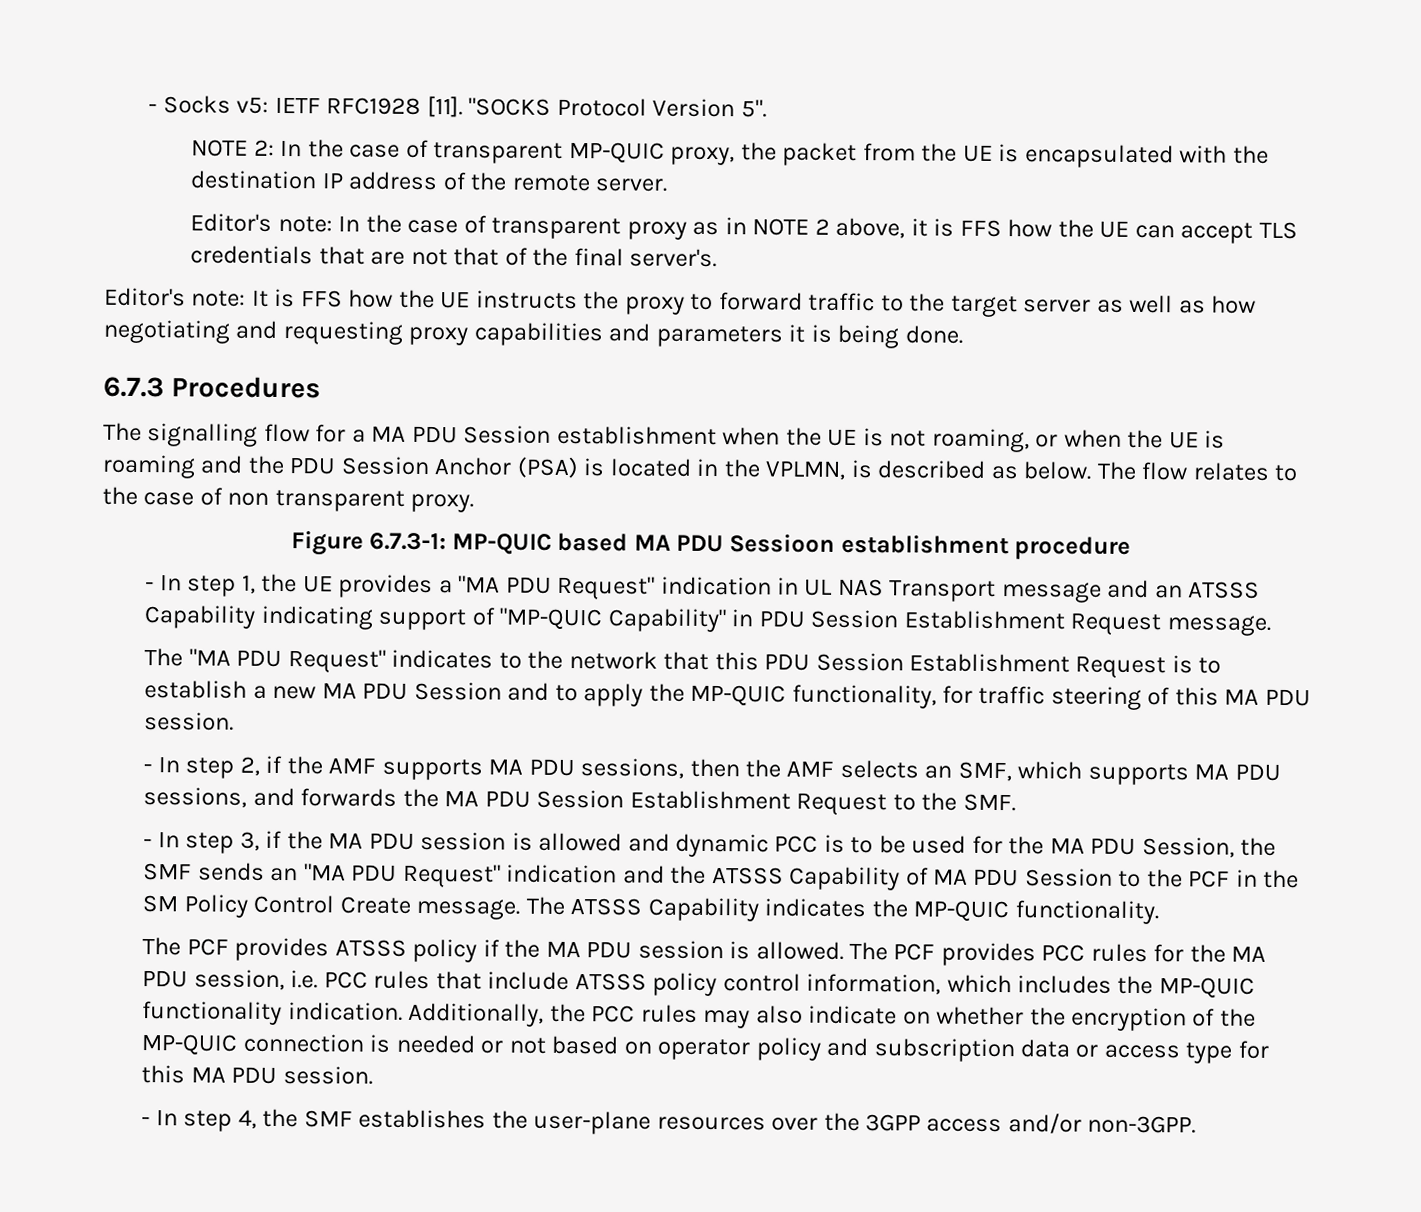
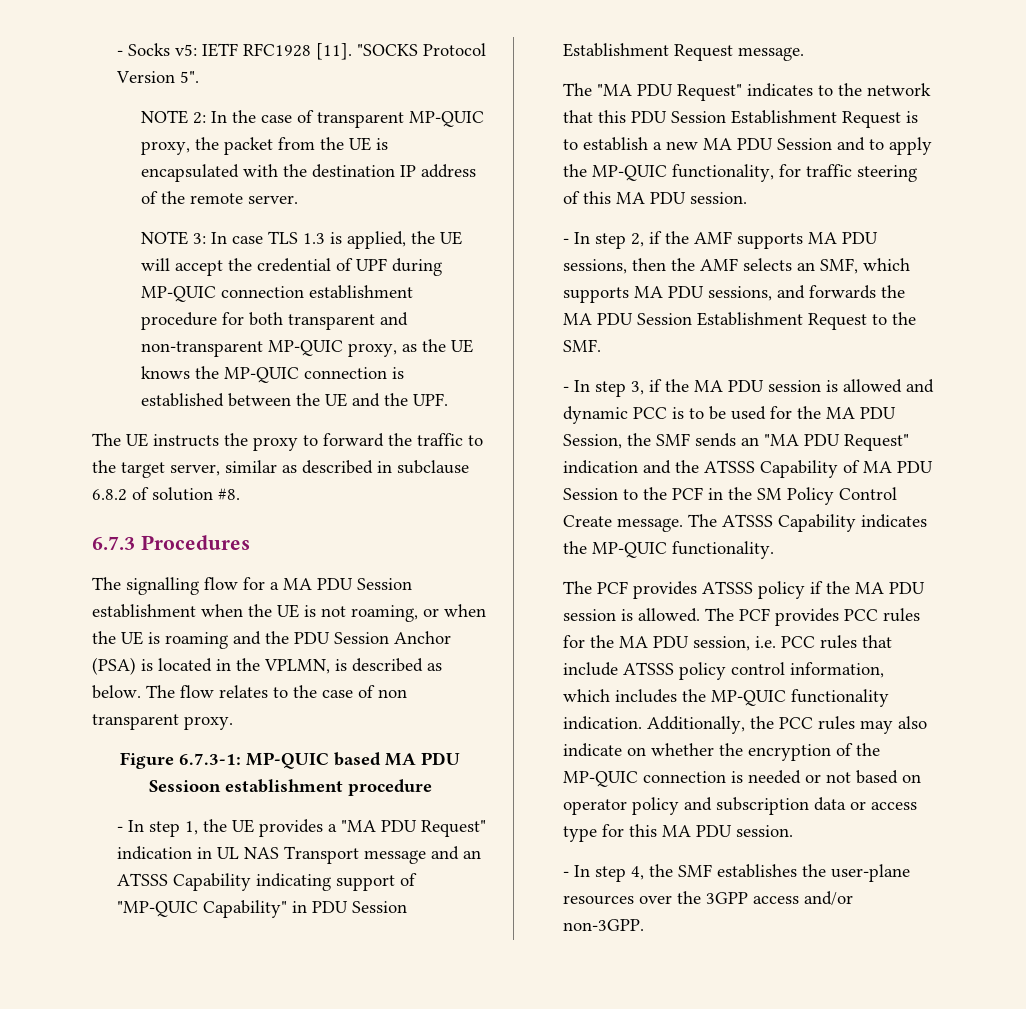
[190,213,1298,244] [190,245,718,268] [104,287,435,309] Editor's note: In the case of transparent proxy as in NOTE 2 above, it is FFS how the UE can accept TLS credentials that are not that of the final server's. // Editor's note: It is FFS how the -> [141,231,463,249] [141,258,443,276] [141,285,414,302] [141,312,409,330] [141,339,474,357] [141,366,405,383] [141,393,449,407] [92,433,121,446] NOTE 3: In case TLS 1.3 is applied, the UE will accept the credential of UPF during MP-QUIC connection establishment procedure for both transparent and non-transparent MP-QUIC proxy, as the UE knows the MP-QUIC connection is established between the UE and the UPF. // The
(803, 301) none -> [388,433,412,446] the
[1023,294,1257,314] [103,319,963,349] server as well as how negotiating and requesting proxy capabilities and parameters it is being done. -> [170,460,469,476] [92,487,240,501] server, similar as described in subclause 6.8.2 of solution #8.

